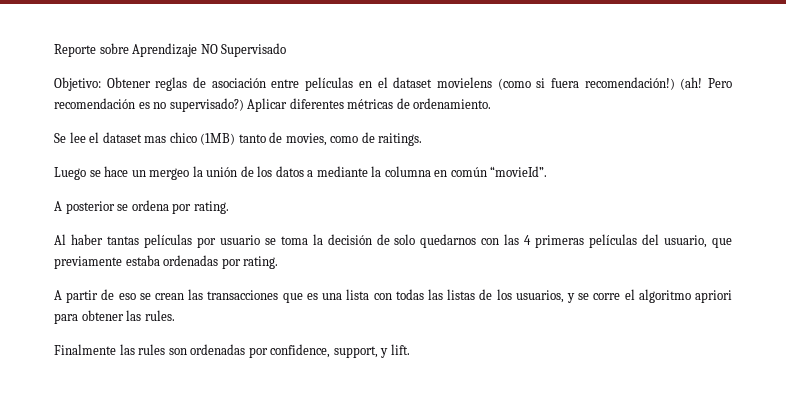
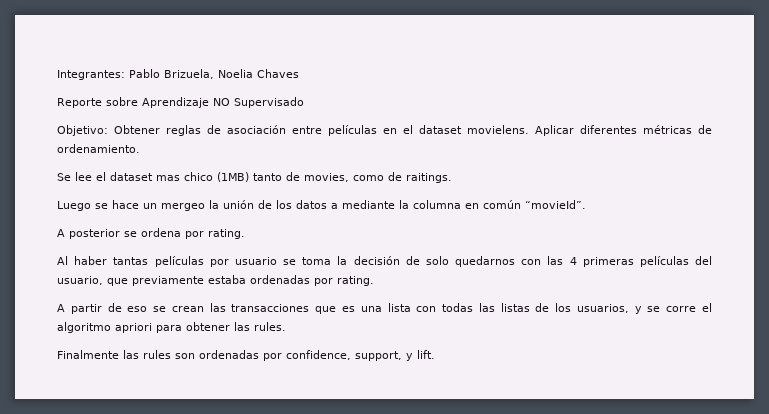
(54, 50) none -> [57,69,299,80] Integrantes: Pablo Brizuela, Noelia Chaves //
[436,77,732,90] [54,98,244,112] movielens (como si fuera recomendación!) (ah! Pero recomendación es no supervisado?) -> [467,125,529,134] movielens.

